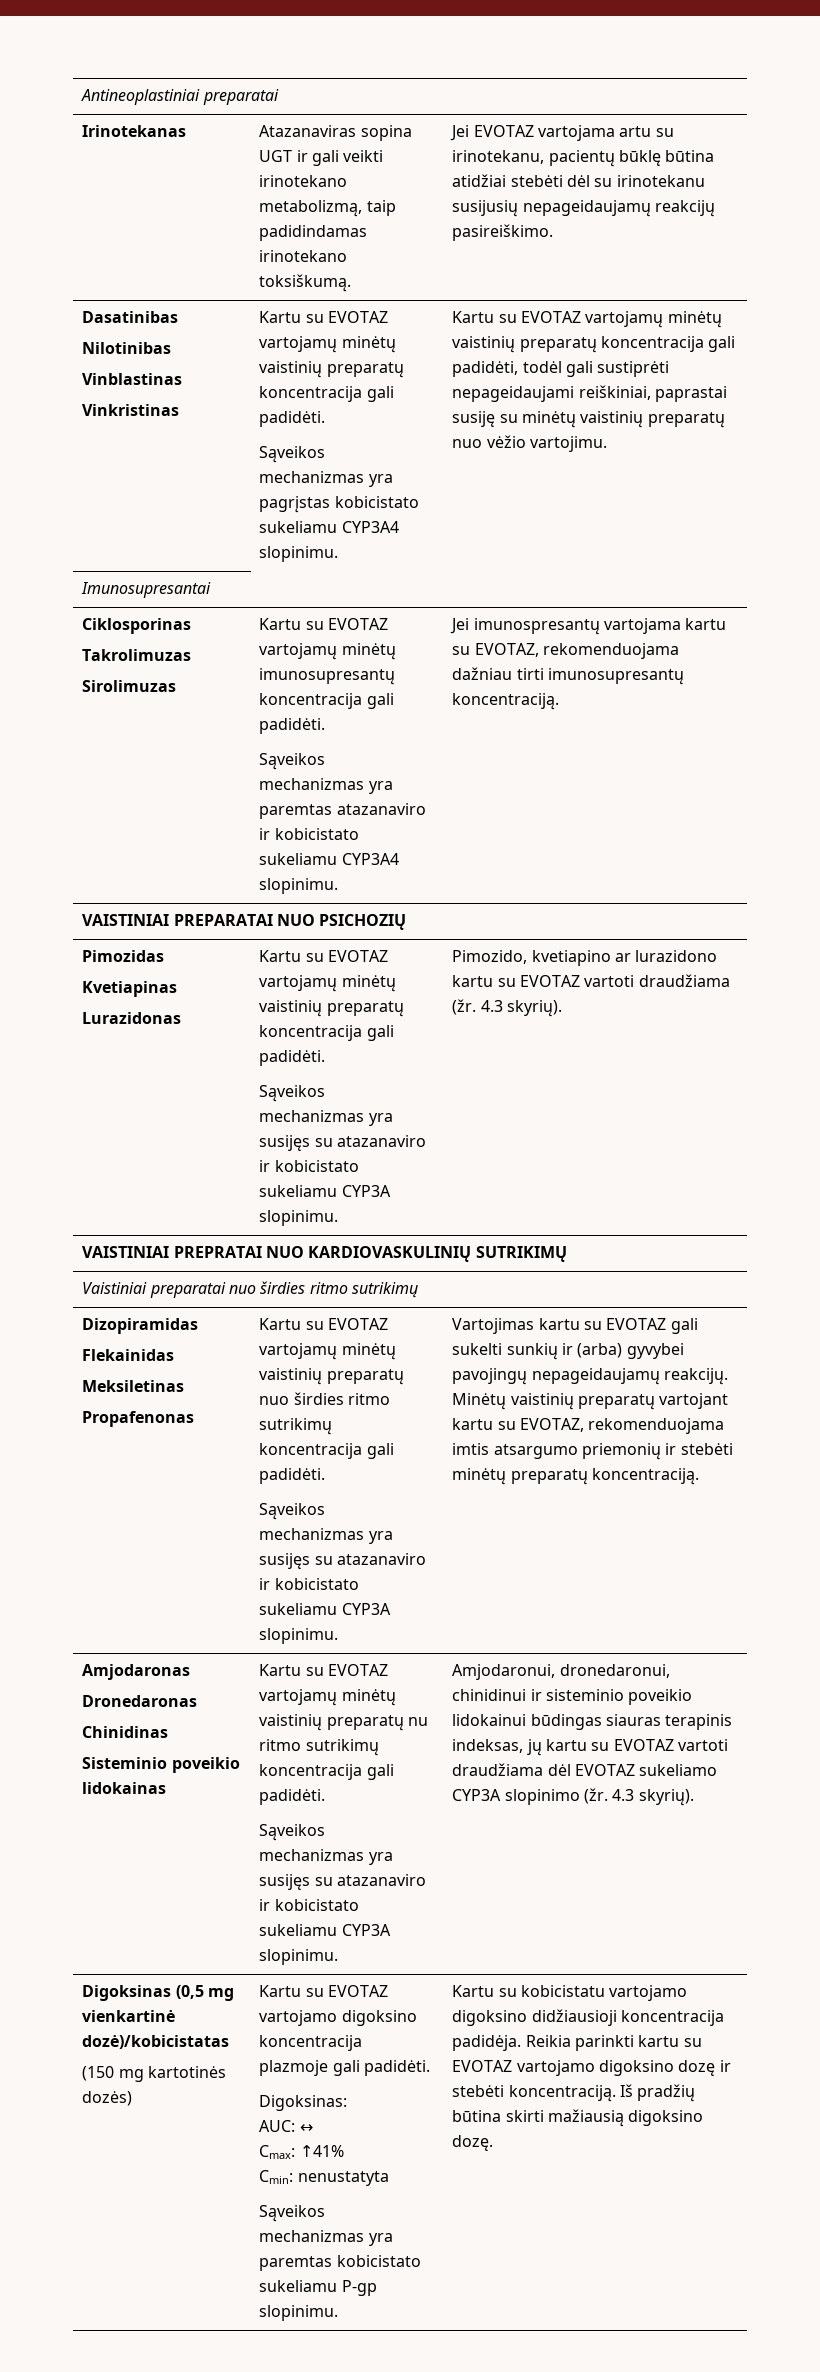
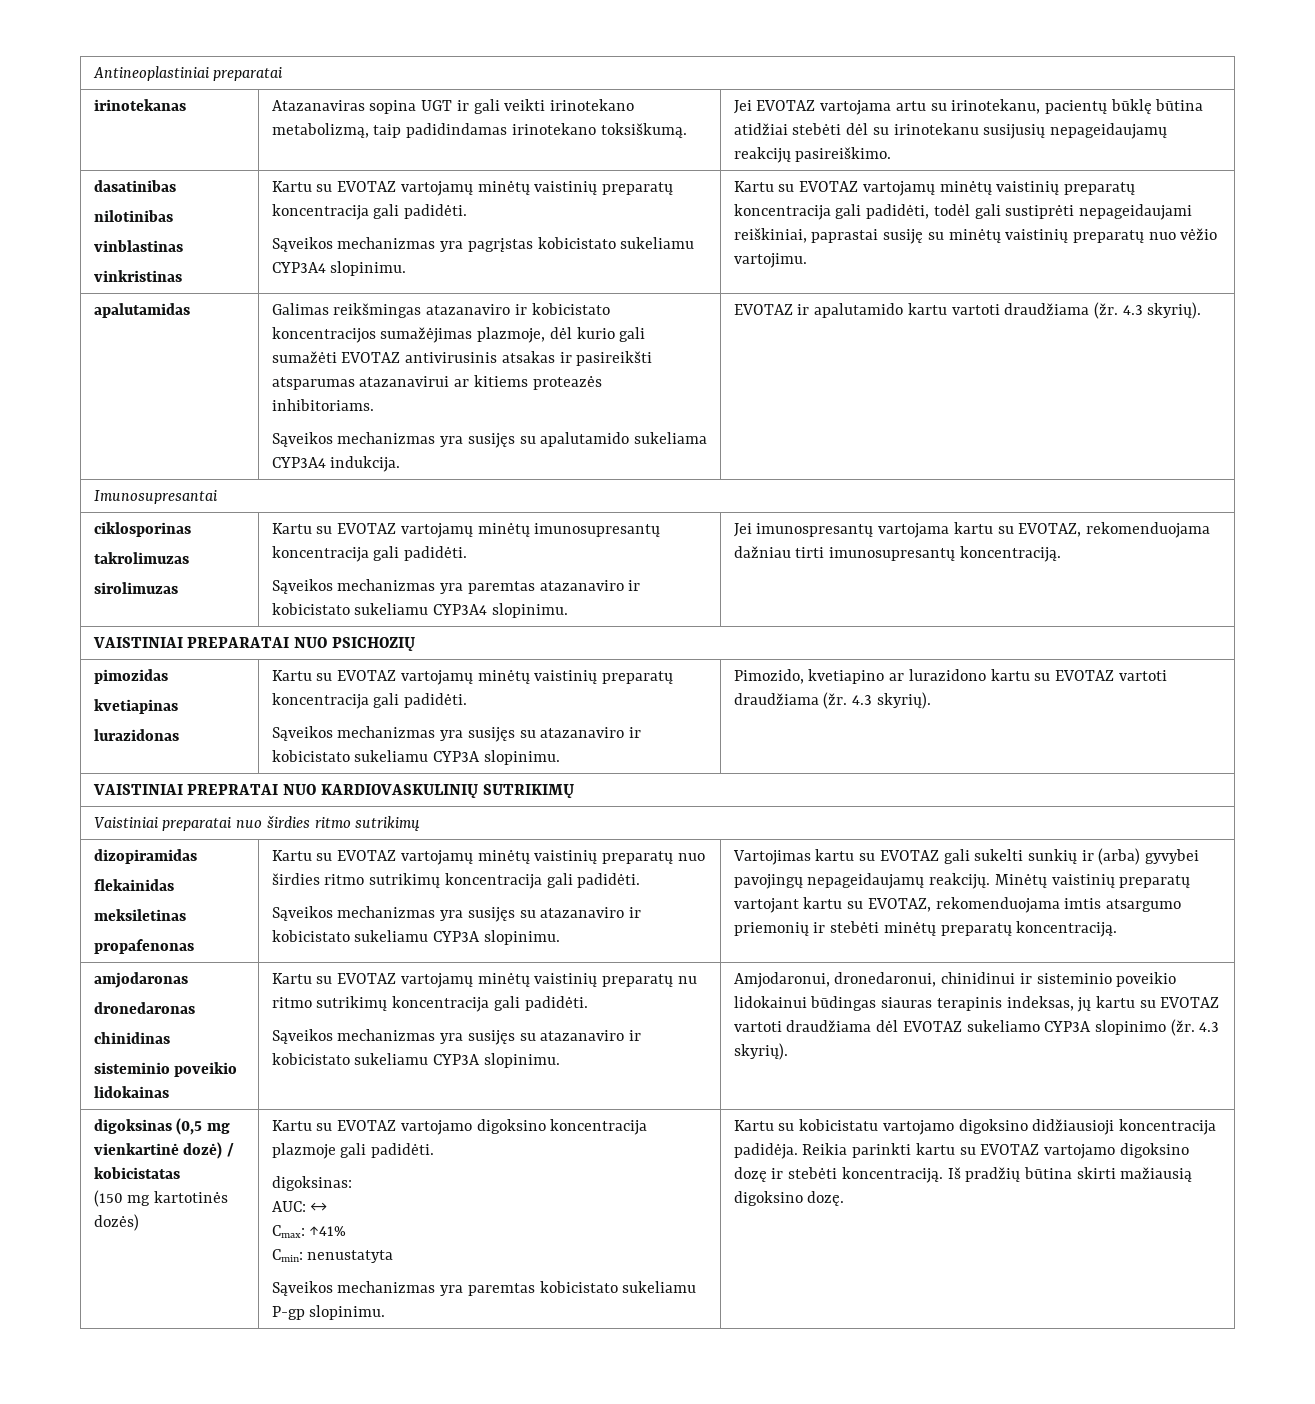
[82,125,187,137] Irinotekanas -> [93,99,186,111] irinotekanas
[82,311,179,323] [82,342,172,354] [82,373,183,385] [82,404,180,416] Dasatinibas // Nilotinibas // Vinblastinas // Vinkristinas -> [93,180,176,192] [93,210,173,222] [93,240,183,252] [93,270,182,282] dasatinibas // nilotinibas // vinblastinas // vinkristinas
[81,582,212,598] [82,618,192,634] [82,649,192,661] [82,680,177,692] Imunosupresantai // Ciklosporinas // Takrolimuzas // Sirolimuzas -> [93,303,190,318] [271,303,610,318] [271,327,646,343] [271,351,653,366] [271,375,602,390] [271,399,374,411] [271,432,707,448] [271,456,401,472] [733,302,1202,319] [93,490,218,504] [93,522,191,537] [93,552,189,564] [93,582,178,594] apalutamidas | Galimas reikšmingas atazanaviro ir kobicistato koncentracijos sumažėjimas plazmoje, dėl kurio gali sumažėti EVOTAZ antivirusinis atsakas ir pasireikšti atsparumas atazanavirui ar kitiems proteazės inhibitoriams. // Sąveikos mechanizmas yra susijęs su apalutamido sukeliama CYP3A4 indukcija. | EVOTAZ ir apalutamido kartu vartoti draudžiama (žr. 4.3 skyrių). // Imunosupresantai // ciklosporinas // takrolimuzas // sirolimuzas
[82,950,165,962] [82,981,178,997] [82,1012,182,1024] Pimozidas // Kvetiapinas // Lurazidonas -> [93,669,168,684] [93,699,178,714] [93,729,179,741] pimozidas // kvetiapinas // lurazidonas
[82,1318,199,1334] [82,1349,175,1361] [82,1380,185,1392] [82,1411,195,1427] Dizopiramidas // Flekainidas // Meksiletinas // Propafenonas -> [93,849,197,864] [93,879,174,891] [93,909,186,921] [93,939,194,954] dizopiramidas // flekainidas // meksiletinas // propafenonas
[82,1664,191,1680] [82,1695,198,1707] [82,1726,169,1738] [82,1757,168,1769] Amjodaronas // Dronedaronas // Chinidinas // Sisteminio -> [93,972,188,988] [93,1002,195,1014] [93,1032,170,1044] [93,1062,170,1074] amjodaronas // dronedaronas // chinidinas // sisteminio
[82,1985,172,2001] Digoksinas -> [93,1119,172,1134] digoksinas
[82,2035,230,2049] dozė)/kobicistatas -> [183,1142,235,1159] [93,1167,180,1179] dozė) / kobicistatas
[259,2095,348,2111] Digoksinas: -> [271,1176,352,1191] digoksinas:

